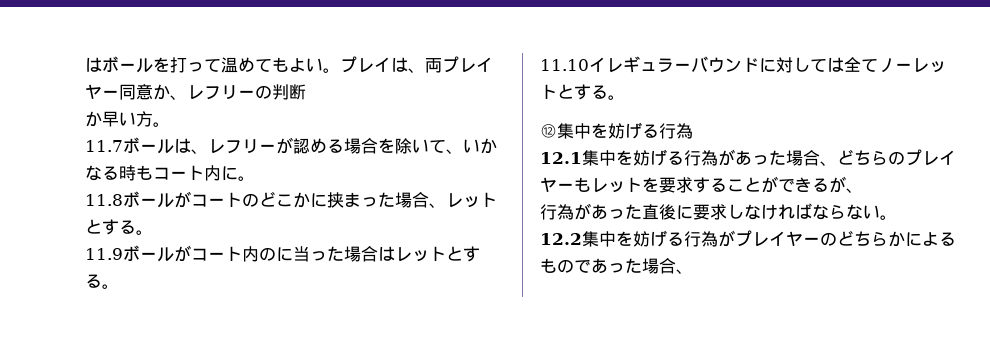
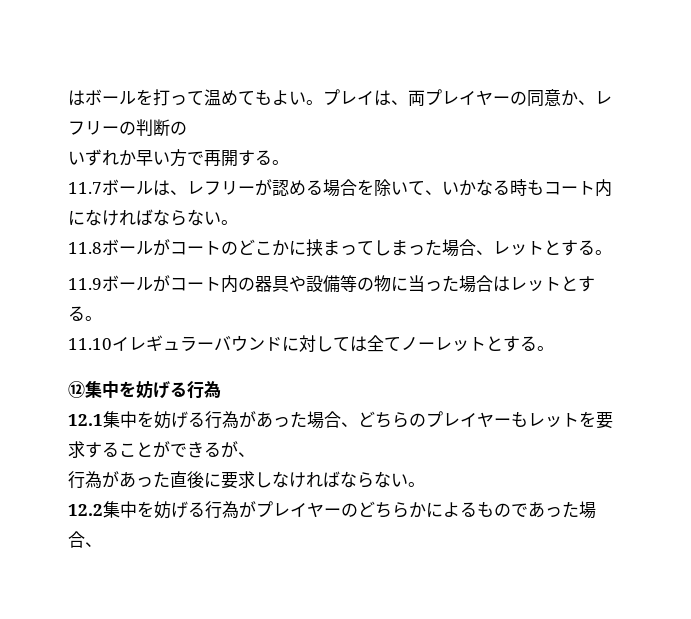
(119, 94) none -> [510,91,527,105] の
[85,111,153,127] // か早い方 -> [170,121,187,135] [68,149,272,167] の // いずれか早い方で再開する
(238, 173) none -> [85,209,221,226] なければならない
(378, 202) none -> [357,240,425,256] てしまっ
(276, 254) none -> [255,275,391,293] 器具や設備等の物

